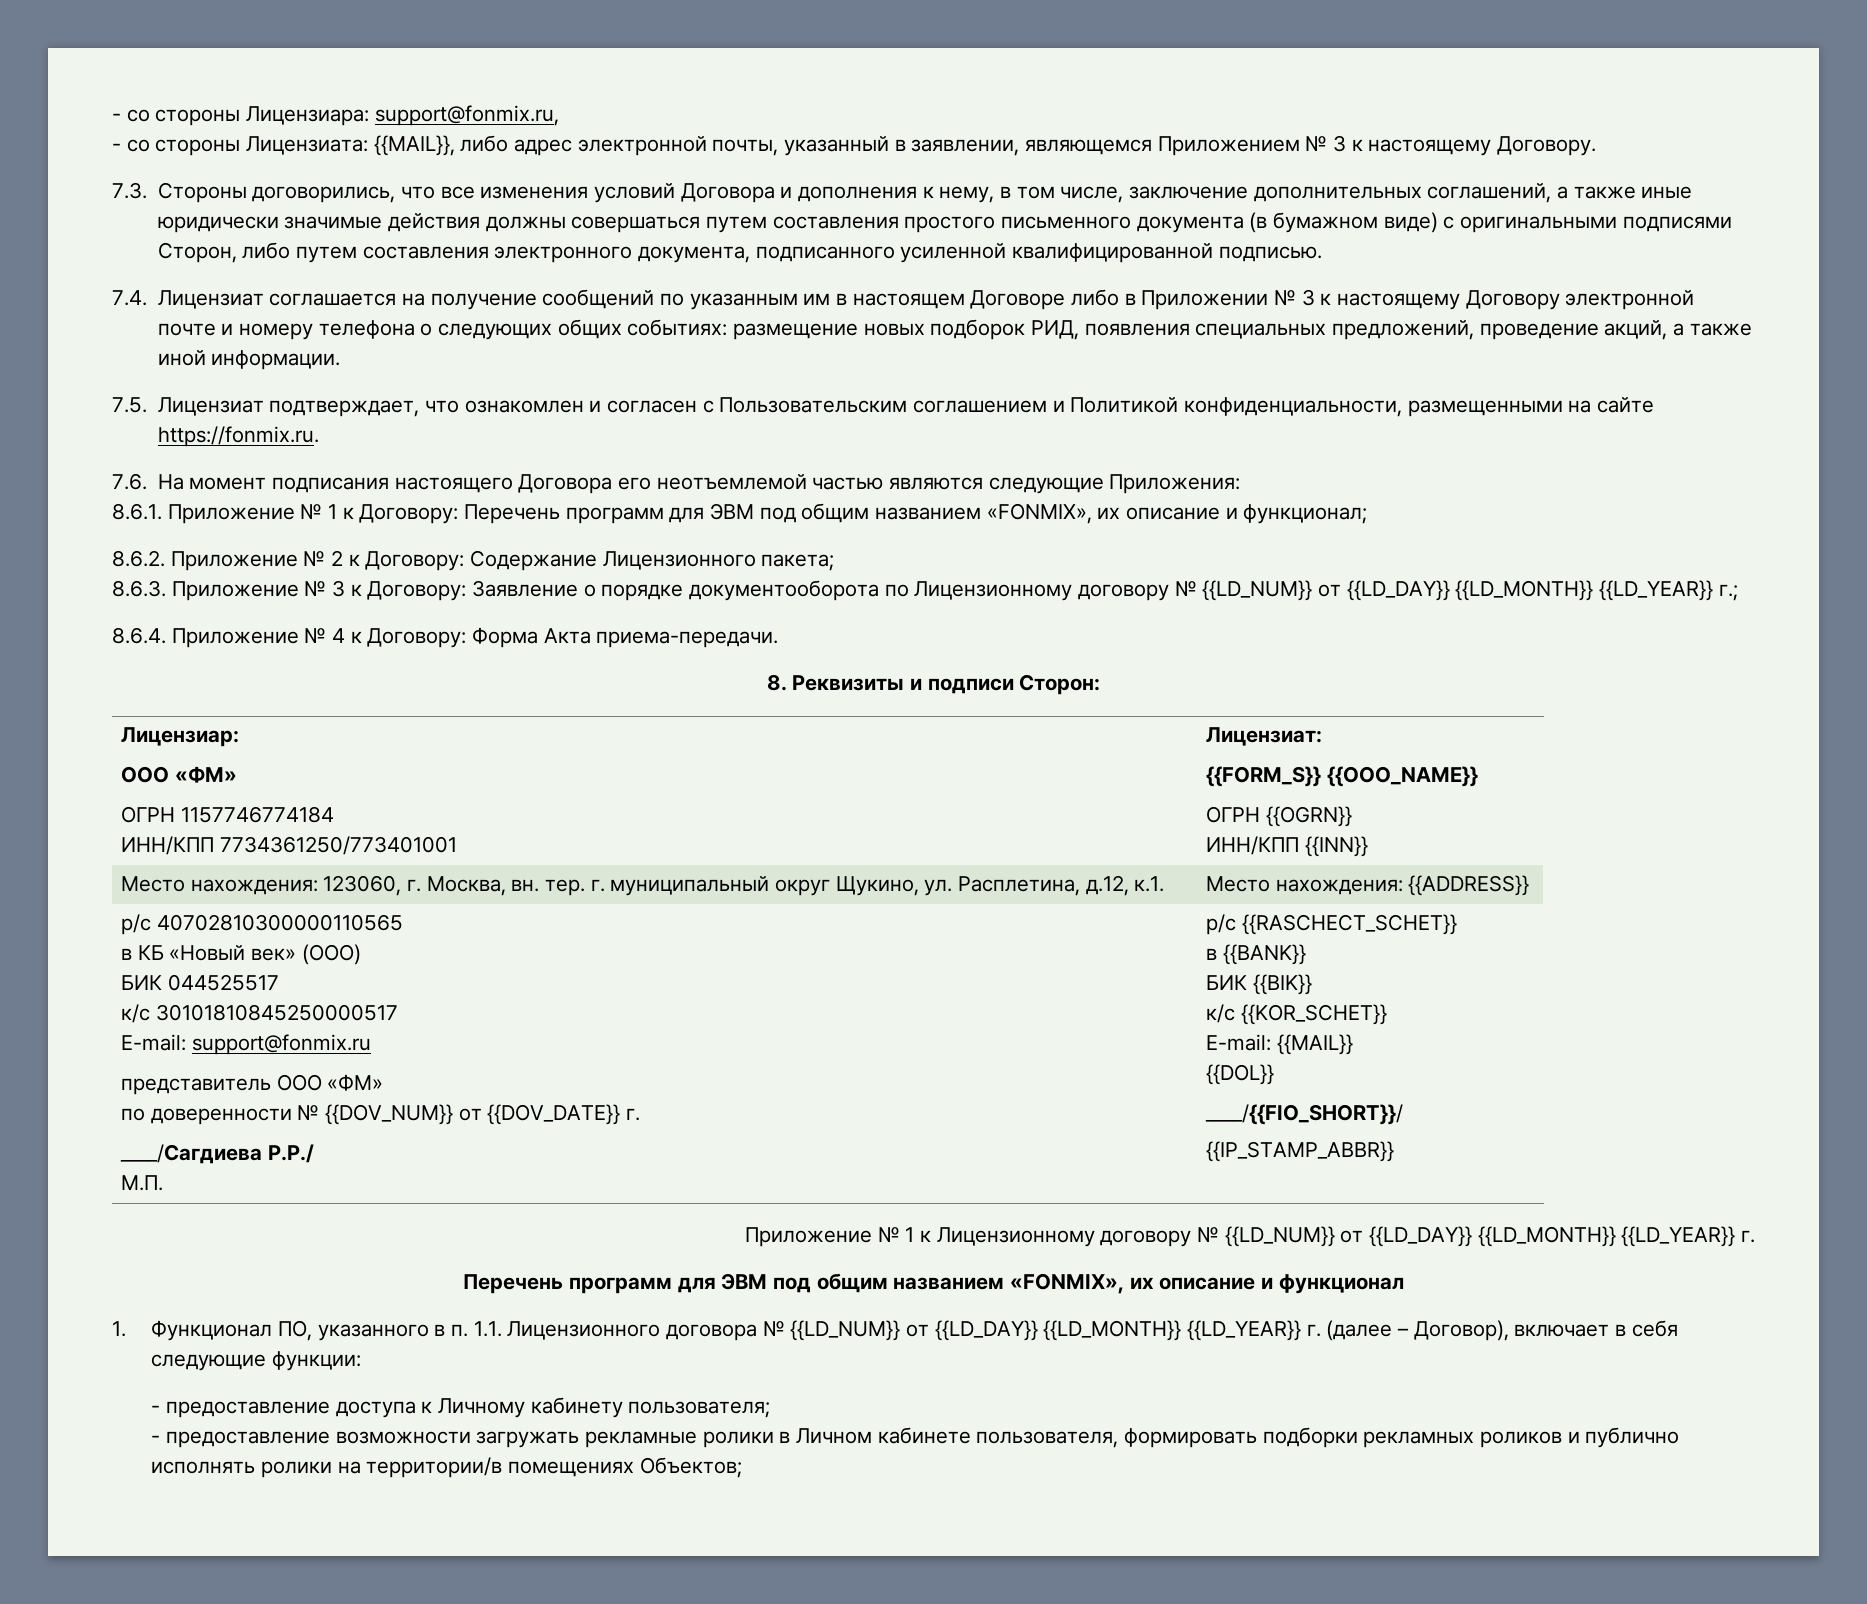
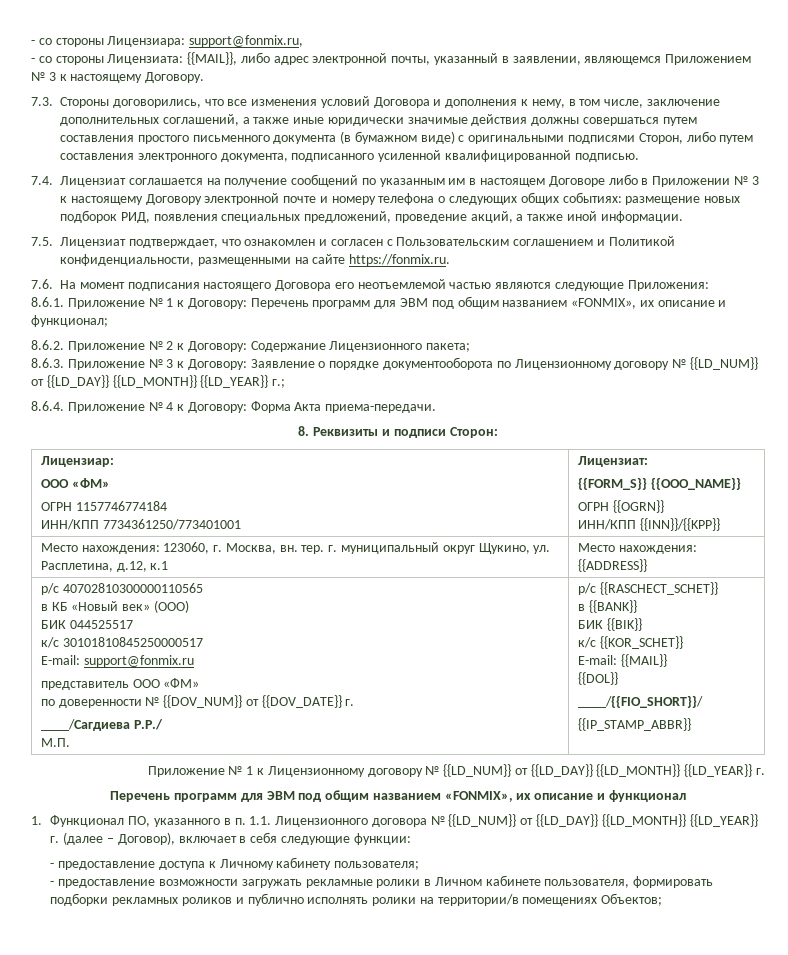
[1304,836,1368,857] {{INN}} -> [639,518,720,531] {{INN}}/{{KPP}}
[1134,876,1165,892] к.1. -> [150,561,169,570] к.1

